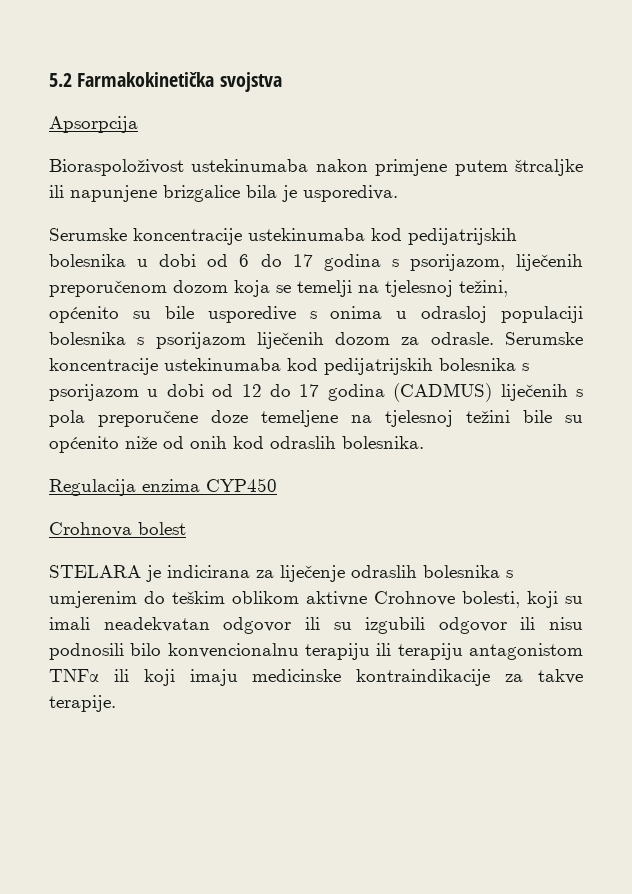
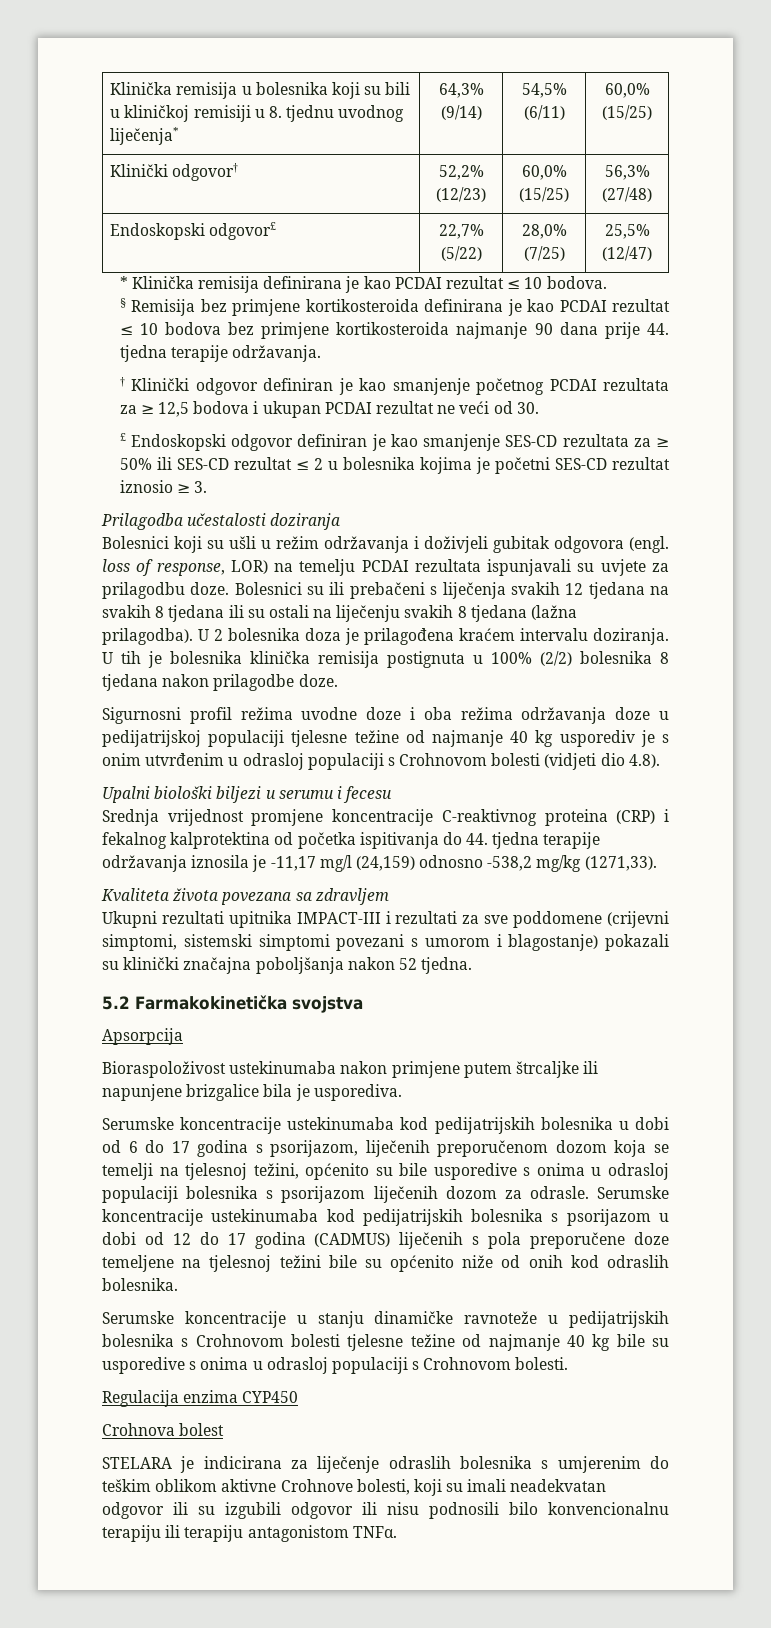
(49, 80) none -> [110,82,411,99] [110,105,405,122] [110,127,180,145] [438,83,484,98] [440,105,482,120] [521,83,567,98] [523,105,565,120] [604,83,650,98] [602,105,652,120] [110,163,239,181] [438,165,484,180] [436,187,486,202] [521,165,567,180] [519,187,569,202] [604,165,650,180] [602,187,652,202] [110,222,277,240] [438,224,484,239] [440,246,482,261] [521,224,567,239] [523,246,565,261] [604,224,650,239] [602,246,652,261] [119,276,607,293] [119,298,670,316] [119,322,669,339] [119,345,322,362] [119,377,669,395] [119,401,539,418] [119,433,669,451] [119,457,670,474] [119,480,208,493] [101,513,341,530] [102,536,669,553] [102,559,669,576] [102,582,670,599] [102,605,578,622] [102,628,669,645] [102,651,669,668] [102,674,338,691] [102,707,669,724] [102,730,669,747] [102,753,660,770] [102,786,393,803] [102,809,669,826] [102,832,601,849] [102,855,657,872] [101,888,389,905] [102,911,670,928] [102,934,669,951] [102,957,473,974] Klinička remisija u bolesnika koji su bili u kliničkoj remisiji u 8. tjednu uvodnog liječenja* | 64,3% (9/14) | 54,5% (6/11) | 60,0% (15/25) // Klinički odgovor† | 52,2% (12/23) | 60,0% (15/25) | 56,3% (27/48) // Endoskopski odgovor£ | 22,7% (5/22) | 28,0% (7/25) | 25,5% (12/47) // * Klinička remisija definirana je kao PCDAI rezultat ≤ 10 bodova. // § Remisija bez primjene kortikosteroida definirana je kao PCDAI rezultat ≤ 10 bodova bez primjene kortikosteroida najmanje 90 dana prije 44. tjedna terapije održavanja. // † Klinički odgovor definiran je kao smanjenje početnog PCDAI rezultata za ≥ 12,5 bodova i ukupan PCDAI rezultat ne veći od 30. // £ Endoskopski odgovor definiran je kao smanjenje SES-CD rezultata za ≥ 50% ili SES-CD rezultat ≤ 2 u bolesnika kojima je početni SES-CD rezultat iznosio ≥ 3. // Prilagodba učestalosti doziranja // Bolesnici koji su ušli u režim održavanja i doživjeli gubitak odgovora (engl. loss of response, LOR) na temelju PCDAI rezultata ispunjavali su uvjete za prilagodbu doze. Bolesnici su ili prebačeni s liječenja svakih 12 tjedana na svakih 8 tjedana ili su ostali na liječenju svakih 8 tjedana (lažna prilagodba). U 2 bolesnika doza je prilagođena kraćem intervalu doziranja. U tih je bolesnika klinička remisija postignuta u 100% (2/2) bolesnika 8 tjedana nakon prilagodbe doze. // Sigurnosni profil režima uvodne doze i oba režima održavanja doze u pedijatrijskoj populaciji tjelesne težine od najmanje 40 kg usporediv je s onim utvrđenim u odrasloj populaciji s Crohnovom bolesti (vidjeti dio 4.8). // Upalni biološki biljezi u serumu i fecesu // Srednja vrijednost promjene koncentracije C-reaktivnog proteina (CRP) i fekalnog kalprotektina od početka ispitivanja do 44. tjedna terapije održavanja iznosila je -11,17 mg/l (24,159) odnosno -538,2 mg/kg (1271,33). // Kvaliteta života povezana sa zdravljem // Ukupni rezultati upitnika IMPACT-III i rezultati za sve poddomene (crijevni simptomi, sistemski simptomi povezani s umorom i blagostanje) pokazali su klinički značajna poboljšanja nakon 52 tjedna. //
(424, 442) none -> [102,1311,670,1328] [102,1334,670,1351] [102,1357,569,1374] // Serumske koncentracije u stanju dinamičke ravnoteže u pedijatrijskih bolesnika s Crohnovom bolesti tjelesne težine od najmanje 40 kg bile su usporedive s onima u odrasloj populaciji s Crohnovom bolesti.
[49,669,583,686] [49,695,116,712] TNFα ili koji imaju medicinske kontraindikacije za takve terapije. -> [352,1526,397,1538] TNFα.

